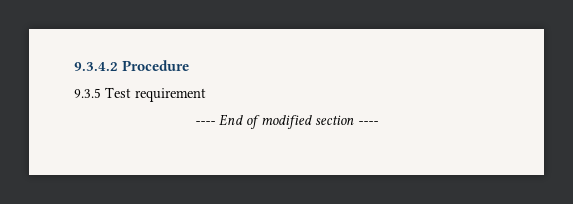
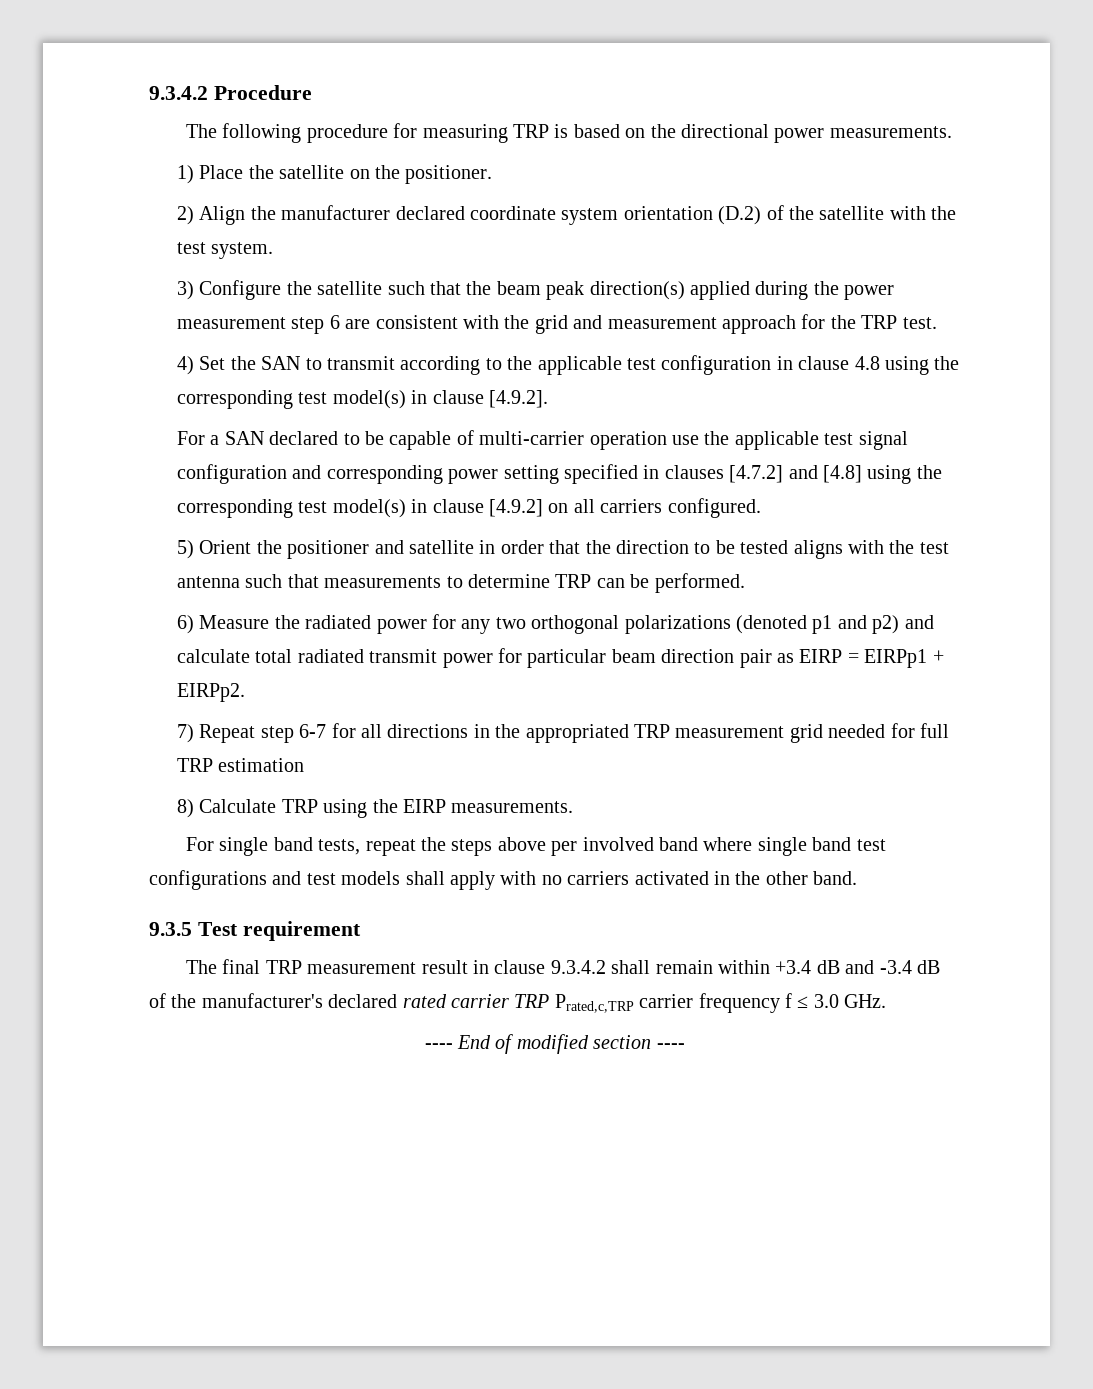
[74,87,206,102] 9.3.5 Test requirement -> [185,123,952,143] [176,165,493,184] [176,205,957,225] [176,242,274,259] [176,280,895,300] [176,314,937,334] [176,355,960,375] [176,390,548,409] [176,430,908,450] [176,464,942,484] [176,498,761,518] [176,540,949,559] [176,573,745,593] [176,614,934,634] [176,648,944,668] [176,683,245,702] [176,723,949,743] [176,758,305,772] [176,799,574,818] [185,837,886,856] [149,870,858,890] [149,921,361,941] [185,959,940,974] [149,993,887,1013] The following procedure for measuring TRP is based on the directional power measurements. // 1) Place the satellite on the positioner. // 2) Align the manufacturer declared coordinate system orientation (D.2) of the satellite with the test system. // 3) Configure the satellite such that the beam peak direction(s) applied during the power measurement step 6 are consistent with the grid and measurement approach for the TRP test. // 4) Set the SAN to transmit according to the applicable test configuration in clause 4.8 using the corresponding test model(s) in clause [4.9.2]. // For a SAN declared to be capable of multi-carrier operation use the applicable test signal configuration and corresponding power setting specified in clauses [4.7.2] and [4.8] using the corresponding test model(s) in clause [4.9.2] on all carriers configured. // 5) Orient the positioner and satellite in order that the direction to be tested aligns with the test antenna such that measurements to determine TRP can be performed. // 6) Measure the radiated power for any two orthogonal polarizations (denoted p1 and p2) and calculate total radiated transmit power for particular beam direction pair as EIRP = EIRPp1 + EIRPp2. // 7) Repeat step 6-7 for all directions in the appropriated TRP measurement grid needed for full TRP estimation // 8) Calculate TRP using the EIRP measurements. // For single band tests, repeat the steps above per involved band where single band test configurations and test models shall apply with no carriers activated in the other band. // 9.3.5 Test requirement // The final TRP measurement result in clause 9.3.4.2 shall remain within +3.4 dB and -3.4 dB of the manufacturer's declared rated carrier TRP Prated,c,TRP carrier frequency f ≤ 3.0 GHz.

